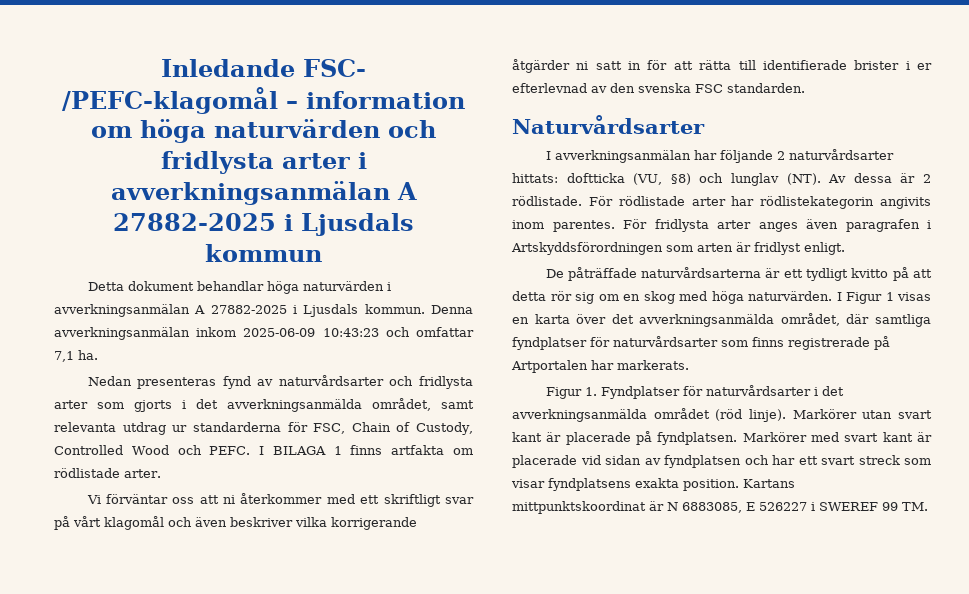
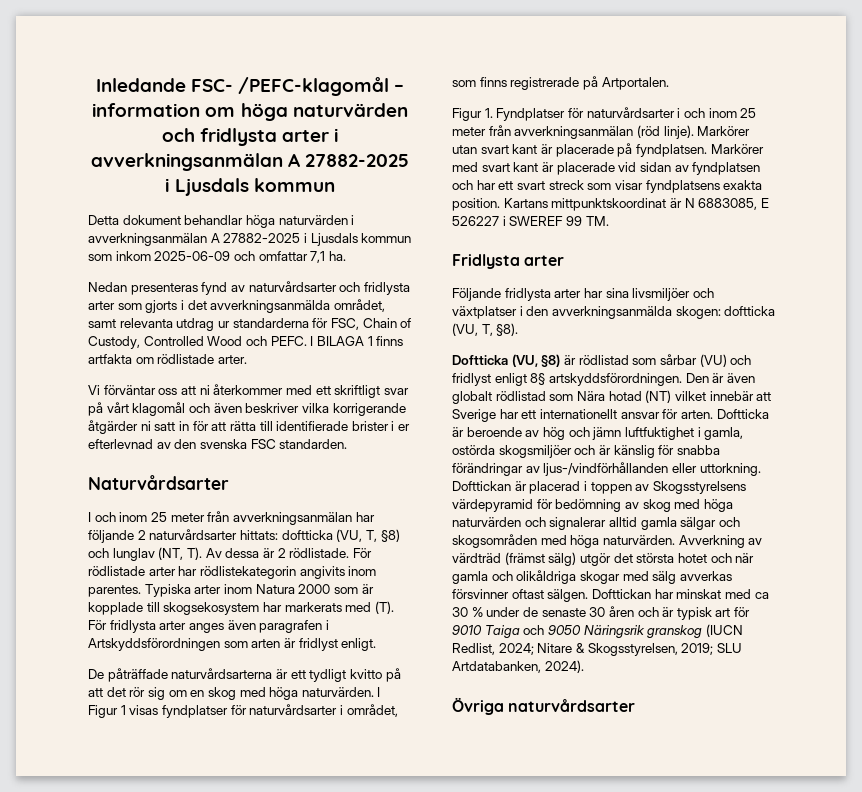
[364,304,473,314] [54,327,190,340] kommun. Denna avverkningsanmälan -> [361,233,412,243] [88,254,112,261] kommun som
[322,328,379,337] 10:43:23 -> (231, 256) none
(551, 155) none -> [94,511,230,522] och inom 25 meter från
(663, 179) none -> [365,530,377,542] T,
[786,173,821,185] (NT). -> [158,547,202,560] (NT, T).
(615, 226) none -> [144,584,374,597] [88,601,394,615] Typiska arter inom Natura 2000 som är kopplade till skogsekosystem har markerats med (T).
[512,291,546,301] detta -> [106,687,126,697] det
[512,313,931,327] en karta över det avverkningsanmälda området, där samtliga -> (159, 710) none
(718, 341) none -> [339,704,398,717] i området,
[511,360,689,373] Artportalen har markerats. -> [601,77,669,90] Artportalen.
[821,386,844,396] [512,408,710,422] det avverkningsanmälda området -> [683,108,757,118] [452,125,634,139] och inom 25 meter från avverkningsanmälan
(928, 506) none -> [452,254,565,269] [452,288,714,301] [452,306,776,319] [452,323,519,336] [452,354,752,367] [452,373,755,386] [452,390,772,404] [452,409,769,422] [452,427,744,440] [452,445,720,458] [452,462,761,476] [452,481,746,494] [452,499,733,512] [452,517,740,530] [452,534,763,548] [452,552,755,566] [452,570,732,584] [452,589,769,602] [452,606,751,620] [452,624,743,638] [452,643,742,656] [452,660,584,673] [452,697,636,715] // Fridlysta arter // Följande fridlysta arter har sina livsmiljöer och växtplatser i den avverkningsanmälda skogen: doftticka (VU, T, §8). // Doftticka (VU, §8) är rödlistad som sårbar (VU) och fridlyst enligt 8§ artskyddsförordningen. Den är även globalt rödlistad som Nära hotad (NT) vilket innebär att Sverige har ett internationellt ansvar för arten. Doftticka är beroende av hög och jämn luftfuktighet i gamla, ostörda skogsmiljöer och är känslig för snabba förändringar av ljus-/vindförhållanden eller uttorkning. Dofttickan är placerad i toppen av Skogsstyrelsens värdepyramid för bedömning av skog med höga naturvärden och signalerar alltid gamla sälgar och skogsområden med höga naturvärden. Avverkning av värdträd (främst sälg) utgör det största hotet och när gamla och olikåldriga skogar med sälg avverkas försvinner oftast sälgen. Dofttickan har minskat med ca 30 % under de senaste 30 åren och är typisk art för 9010 Taiga och 9050 Näringsrik granskog (IUCN Redlist, 2024; Nitare & Skogsstyrelsen, 2019; SLU Artdatabanken, 2024). // Övriga naturvårdsarter

